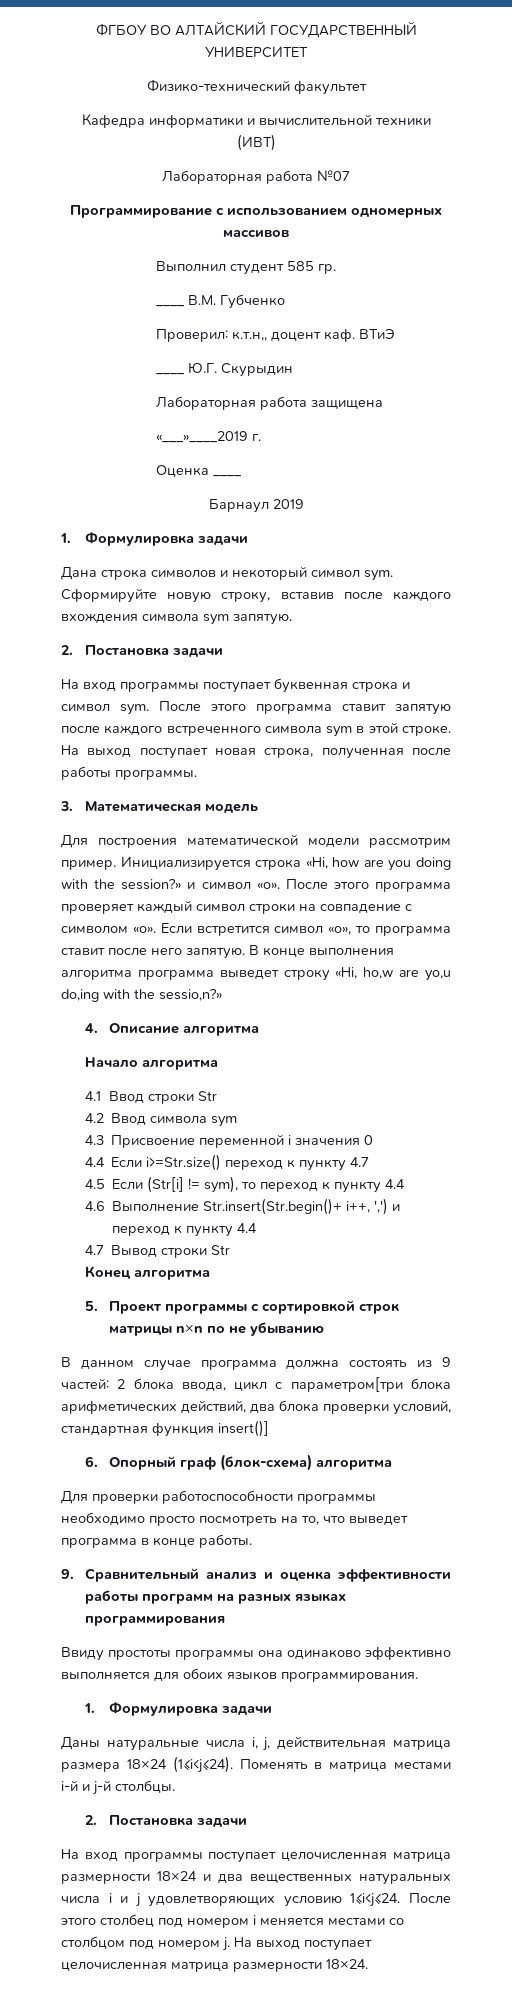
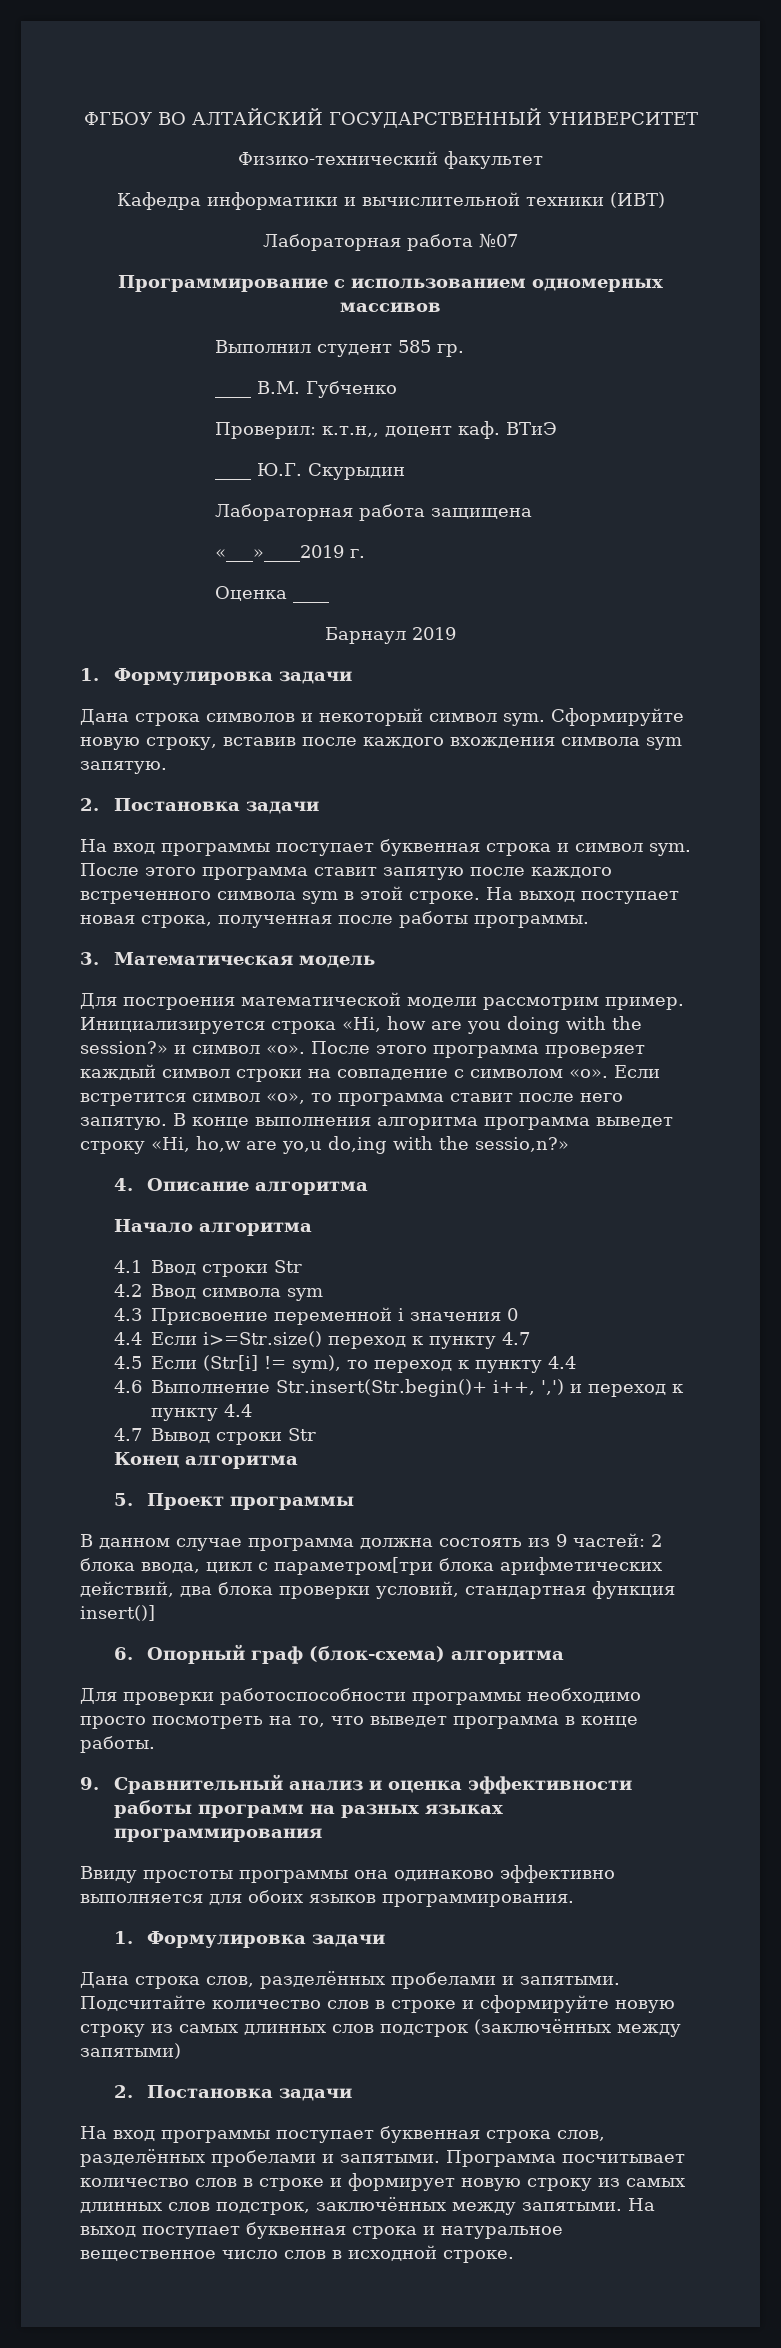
[250,1300,400,1314] [108,1322,324,1336] с сортировкой строк матрицы n×n по не убыванию -> (355, 1503) none
[61,1736,452,1751] [61,1756,451,1773] [61,1780,175,1795] [84,1815,247,1828] [61,1849,452,1863] [61,1871,451,1885] [61,1892,451,1907] [61,1914,404,1928] [61,1936,372,1951] [61,1959,368,1972] Даны натуральные числа i, j, действительная матрица размера 18×24 (1≤i<j≤24). Поменять в матрица местами i-й и j-й столбцы. // 2. Постановка задачи // На вход программы поступает целочисленная матрица размерности 18×24 и два вещественных натуральных числа i и j удовлетворяющих условию 1≤i<j≤24. После этого столбец под номером i меняется местами со столбцом под номером j. На выход поступает целочисленная матрица размерности 18×24. -> [80,1971,620,1989] [80,1995,675,2013] [80,2019,681,2037] [80,2043,181,2059] [113,2085,353,2101] [80,2126,605,2143] [80,2149,685,2167] [80,2173,685,2191] [80,2197,655,2215] [80,2222,563,2239] [80,2245,514,2263] Дана строка слов, разделённых пробелами и запятыми. Подсчитайте количество слов в строке и сформируйте новую строку из самых длинных слов подстрок (заключённых между запятыми) // 2. Постановка задачи // На вход программы поступает буквенная строка слов, разделённых пробелами и запятыми. Программа посчитывает количество слов в строке и формирует новую строку из самых длинных слов подстрок, заключённых между запятыми. На выход поступает буквенная строка и натуральное вещественное число слов в исходной строке.

